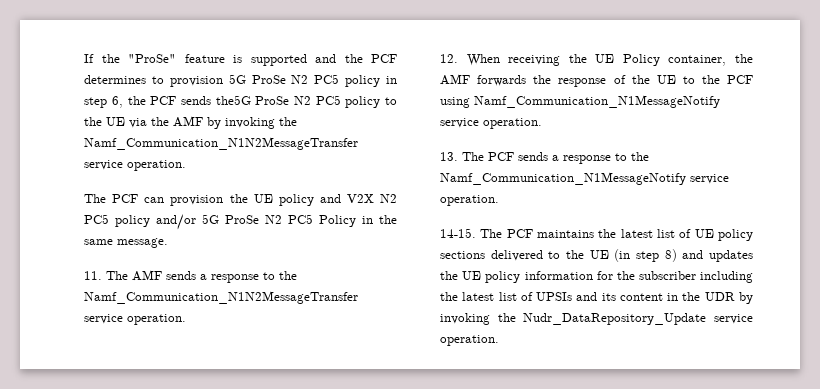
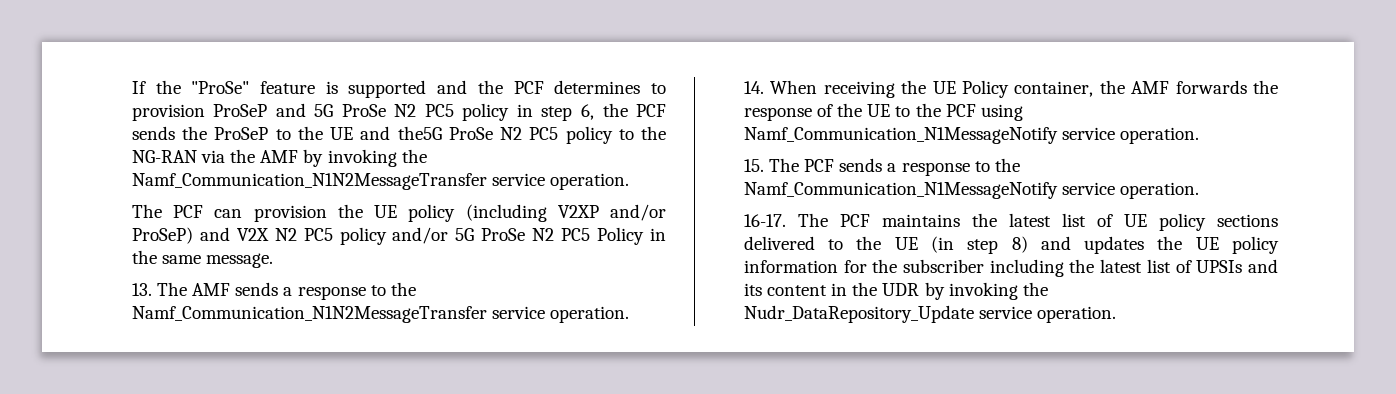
(223, 81) none -> [213,103,306,117] ProSeP and
(211, 100) none -> [182,126,391,140] the ProSeP to the UE and
[106,117,126,126] UE -> [131,150,197,163] NG-RAN
(314, 200) none -> [465,204,666,222] [131,227,193,244] (including V2XP and/or ProSeP)
[84,271,103,280] 11. -> [131,283,152,296] 13.
[440,54,459,63] 12. -> [743,81,764,94] 14.
[440,152,459,161] 13. -> [743,159,764,172] 15.
[440,228,477,238] 14-15. -> [743,214,786,227] 16-17.

